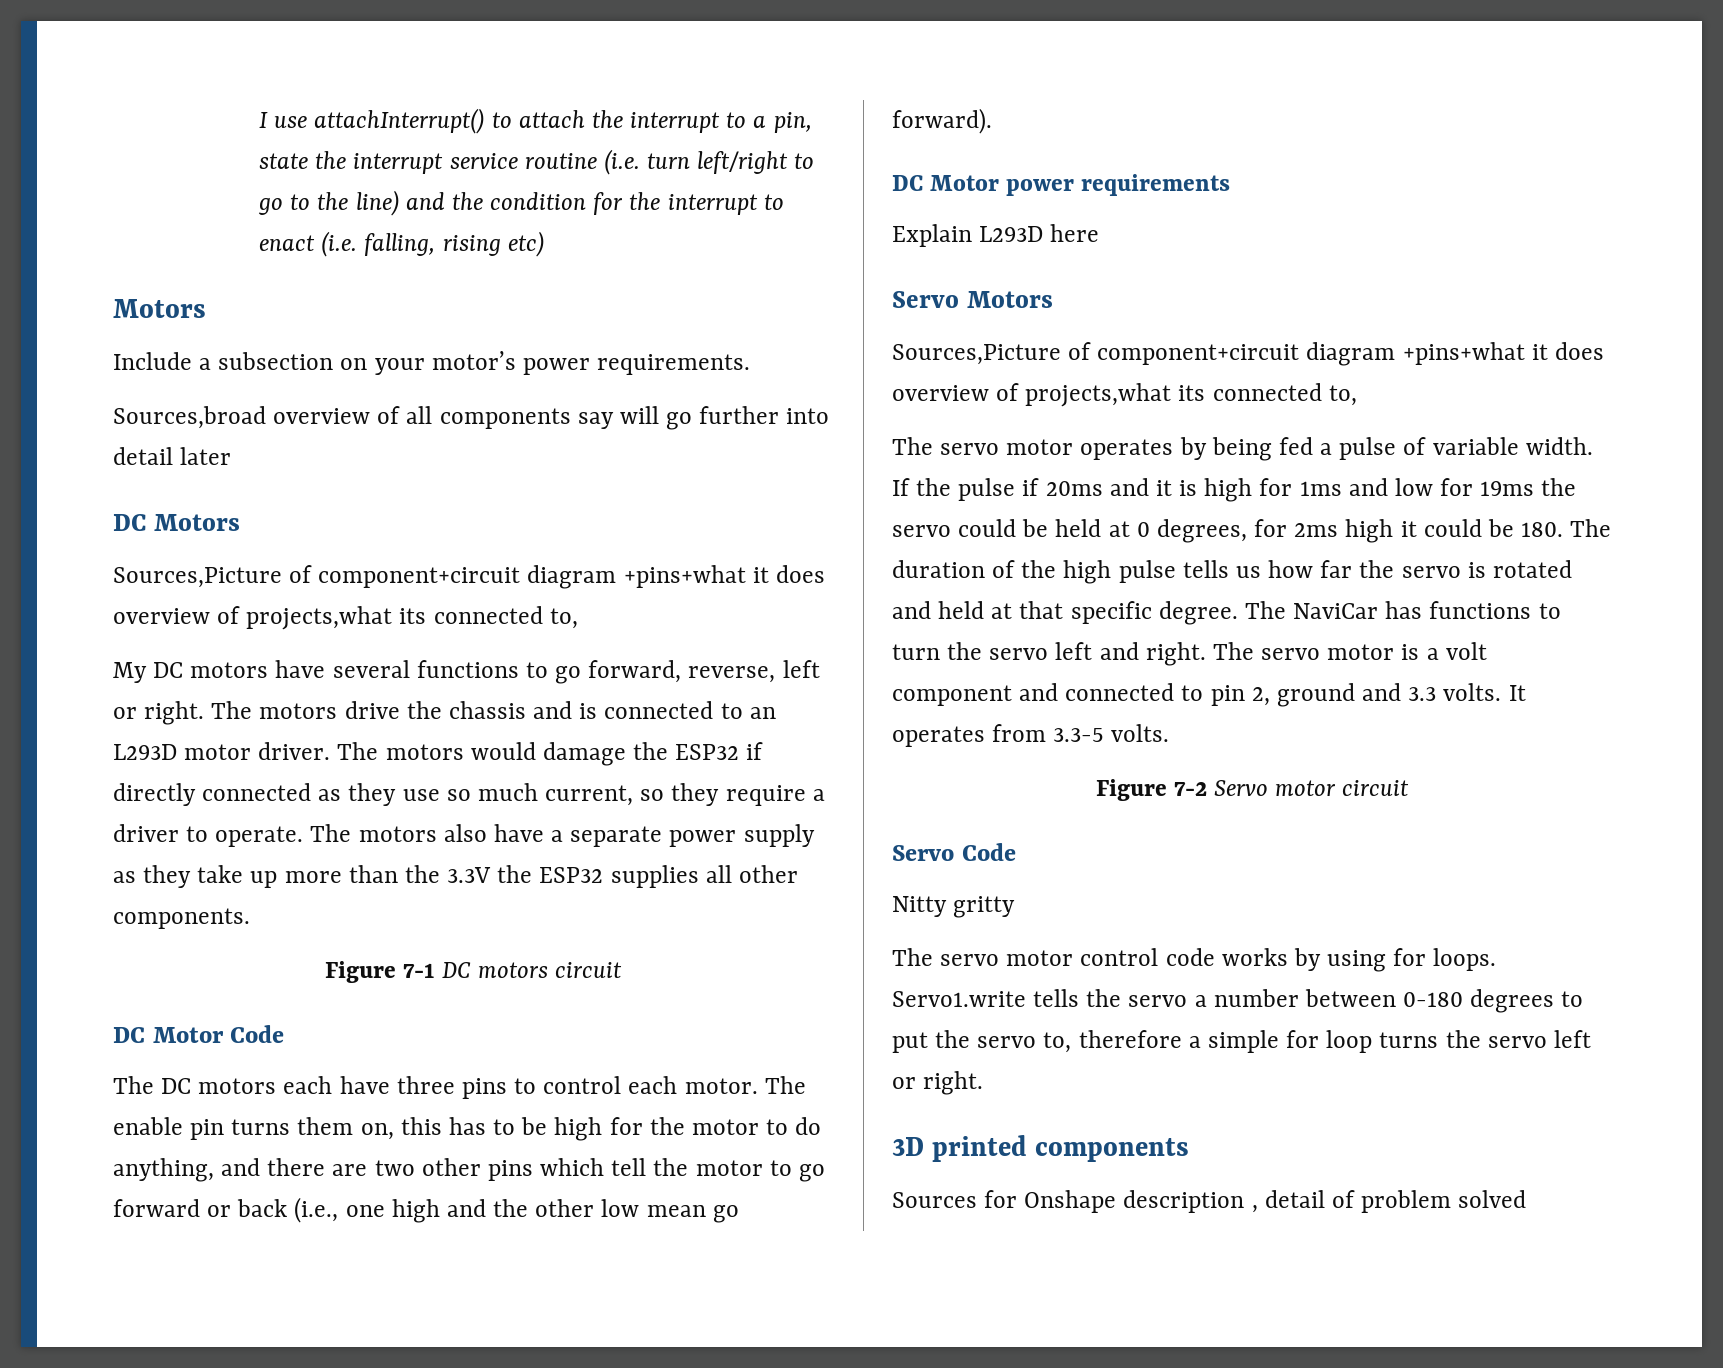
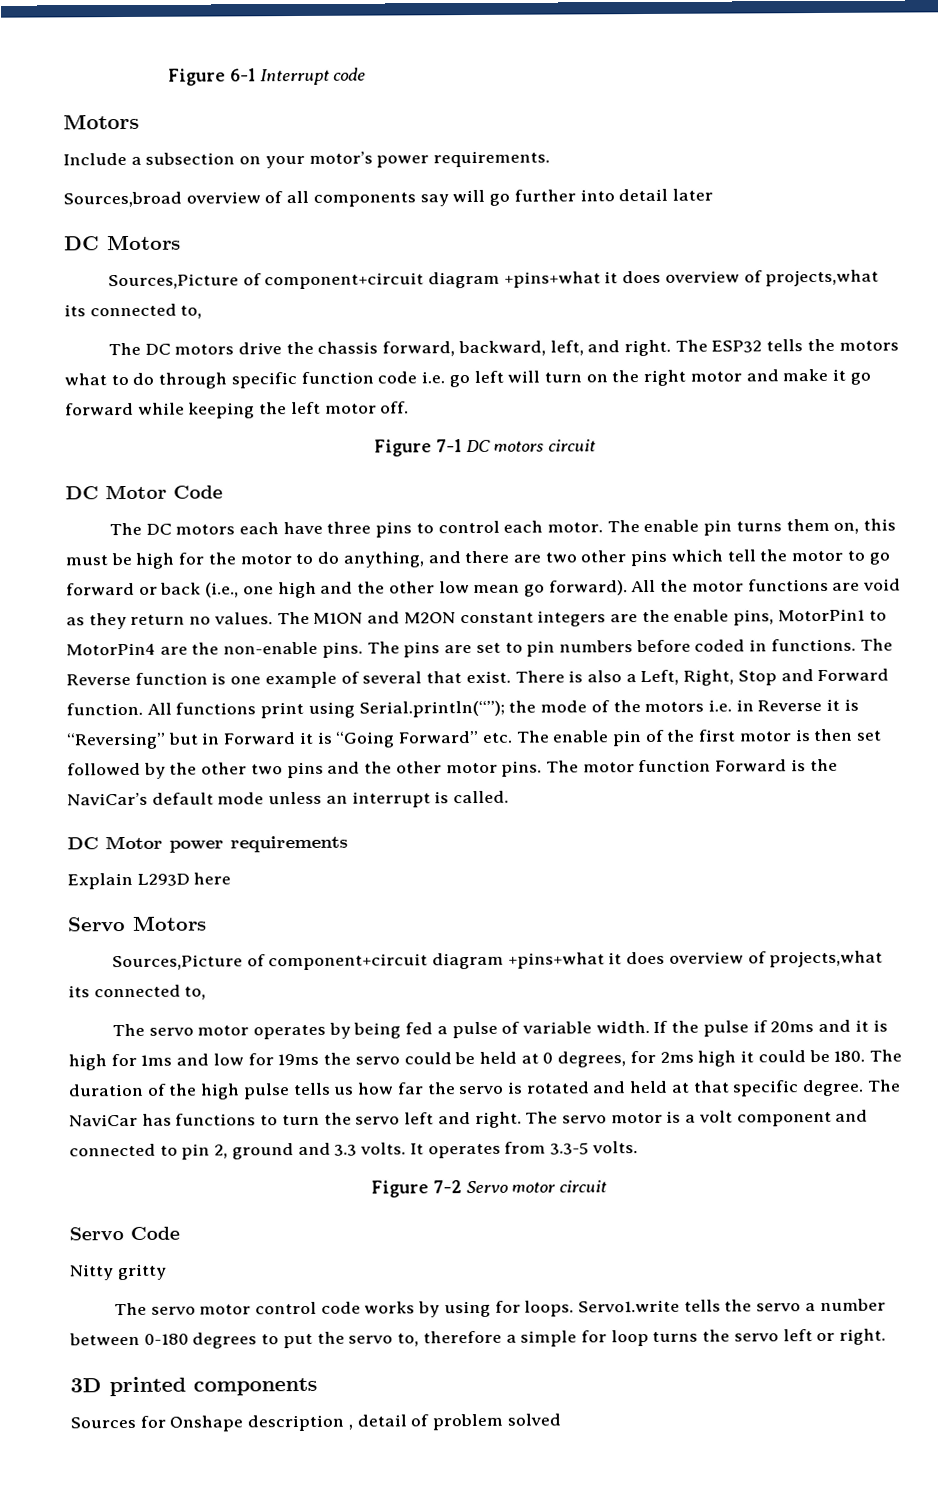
[259,108,812,134] [259,149,815,175] [258,190,784,216] [259,231,544,257] I use attachInterrupt() to attach the interrupt to a pin, state the interrupt service routine (i.e. turn left/right to go to the line) and the condition for the interrupt to enact (i.e. falling, rising etc) -> [168,67,367,86] Figure 6-1 Interrupt code
[113,660,820,684] [113,701,776,725] [113,742,764,766] [113,783,825,806] [113,824,815,847] [113,865,798,888] [113,908,250,929] My DC motors have several functions to go forward, reverse, left or right. The motors drive the chassis and is connected to an L293D motor driver. The motors would damage the ESP32 if directly connected as they use so much current, so they require a driver to operate. The motors also have a separate power supply as they take up more than the 3.3V the ESP32 supplies all other components. -> [107,338,899,357] [64,368,871,389] [65,401,410,419] The DC motors drive the chassis forward, backward, left, and right. The ESP32 tells the motors what to do through specific function code i.e. go left will turn on the right motor and make it go forward while keeping the left motor off.
[448,1117,516,1135] has to -> [65,555,108,566] must
(992, 121) none -> [631,578,902,593] [66,608,887,630] [66,638,893,658] [66,668,890,689] [66,698,859,719] [66,728,882,750] [67,758,838,779] [67,790,510,808] All the motor functions are void as they return no values. The M1ON and M2ON constant integers are the enable pins, MotorPin1 to MotorPin4 are the non-enable pins. The pins are set to pin numbers before coded in functions. The Reverse function is one example of several that exist. There is also a Left, Right, Stop and Forward function. All functions print using Serial.println(“”); the mode of the motors i.e. in Reverse it is “Reversing” but in Forward it is “Going Forward” etc. The enable pin of the first motor is then set followed by the other two pins and the other motor pins. The motor function Forward is the NaviCar’s default mode unless an interrupt is called.

